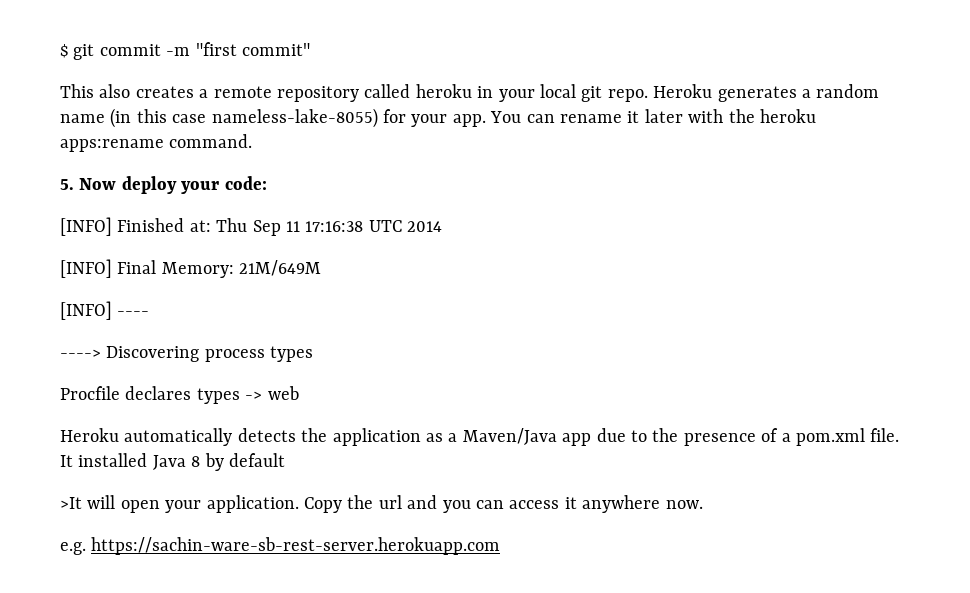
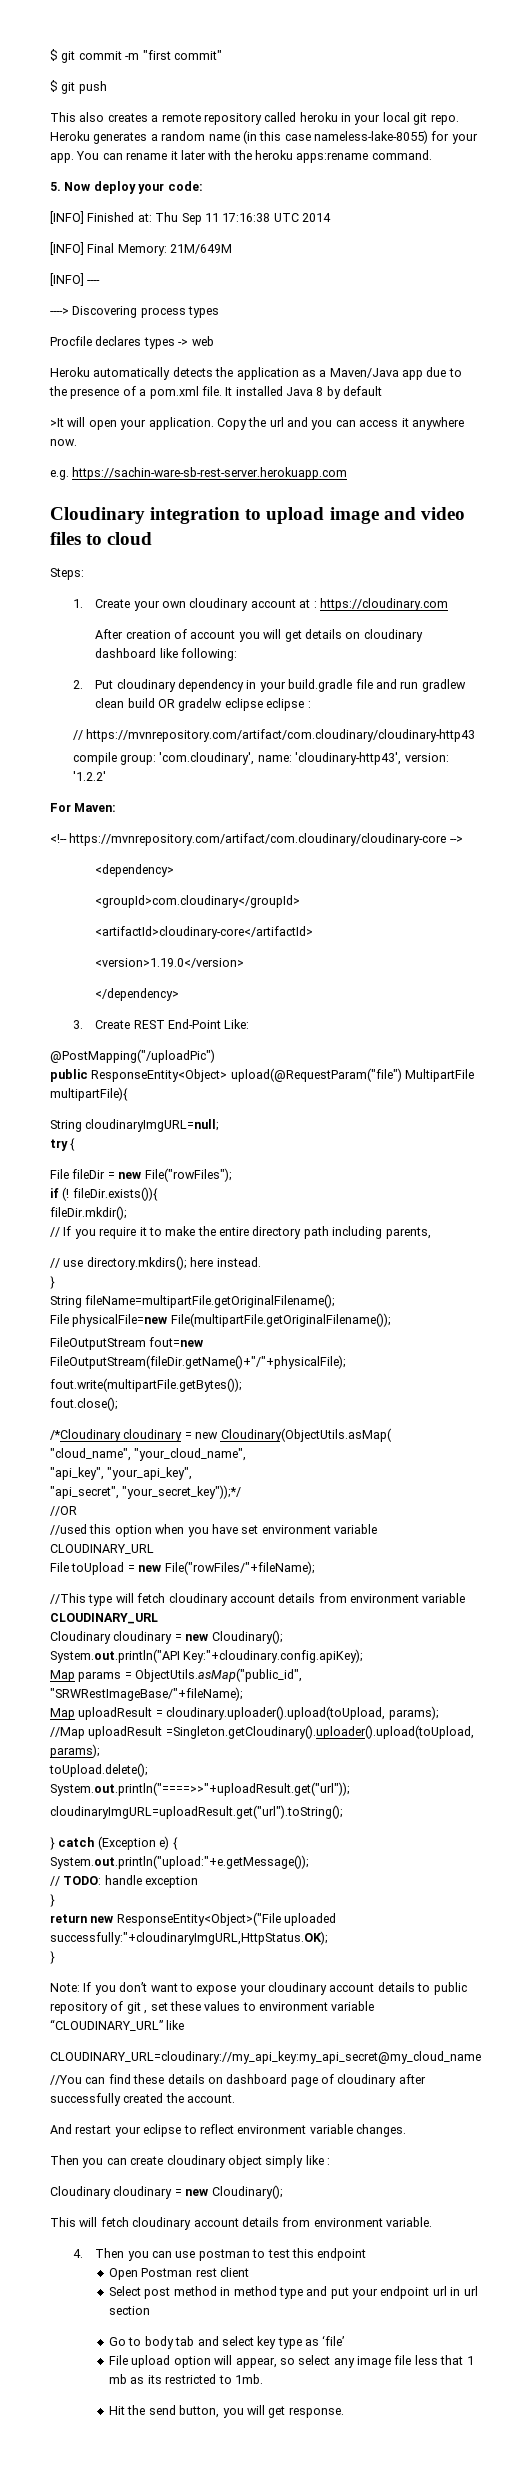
(310, 49) none -> [50,80,107,94] // $ git push
(501, 546) none -> [50,507,465,524] [50,532,153,545] [50,568,84,580] [72,598,448,611] [95,629,423,642] [95,648,238,661] [72,679,466,692] [95,698,311,711] [72,729,476,742] [72,752,449,765] [72,771,106,781] [50,803,117,812] [50,833,463,846] [95,864,175,877] [95,895,301,908] [95,926,314,939] [95,958,245,968] [95,988,180,1001] [72,1019,250,1029] [50,1049,215,1063] [50,1068,475,1082] [50,1087,128,1101] [50,1119,220,1132] [50,1138,76,1151] [50,1168,232,1182] [50,1187,158,1201] [50,1206,127,1220] [50,1226,431,1239] [50,1256,261,1270] [50,1276,55,1289] [50,1294,336,1308] [50,1313,391,1327] [50,1337,204,1350] [50,1355,346,1369] [50,1378,242,1392] [50,1397,118,1411] [50,1428,392,1442] [50,1448,247,1461] [50,1467,193,1480] [50,1485,242,1499] [50,1506,77,1516] [50,1524,377,1537] [50,1544,154,1554] [50,1561,315,1575] [50,1593,466,1606] [50,1613,158,1624] [50,1630,283,1644] [50,1649,364,1663] [50,1668,303,1682] [50,1687,243,1701] [50,1706,439,1720] [50,1725,474,1739] [50,1744,100,1758] [49,1763,148,1777] [50,1782,350,1796] [50,1805,343,1819] [50,1836,178,1850] [50,1855,309,1869] [50,1875,199,1888] [50,1894,55,1907] [50,1912,337,1926] [50,1931,328,1945] [50,1951,55,1964] [50,1982,467,1995] [50,2001,375,2014] [50,2019,185,2031] [50,2051,481,2064] [50,2074,426,2087] [50,2093,236,2106] [50,2124,406,2137] [50,2155,330,2168] [50,2185,283,2199] [50,2217,432,2230] [72,2248,367,2261] [109,2267,250,2280] [109,2286,478,2299] [109,2306,151,2315] [109,2335,345,2349] [109,2355,474,2368] [109,2374,263,2384] [109,2405,344,2418] // Cloudinary integration to upload image and video files to cloud // Steps: // 1. Create your own cloudinary account at : https://cloudinary.com // After creation of account you will get details on cloudinary dashboard like following: // 2. Put cloudinary dependency in your build.gradle file and run gradlew clean build OR gradelw eclipse eclipse : // // https://mvnrepository.com/artifact/com.cloudinary/cloudinary-http43 // compile group: 'com.cloudinary', name: 'cloudinary-http43', version: '1.2.2' // For Maven: // <!-- https://mvnrepository.com/artifact/com.cloudinary/cloudinary-core --> // <dependency> // <groupId>com.cloudinary</groupId> // <artifactId>cloudinary-core</artifactId> // <version>1.19.0</version> // </dependency> // 3. Create REST End-Point Like: // @PostMapping("/uploadPic") // public ResponseEntity<Object> upload(@RequestParam("file") MultipartFile multipartFile){ // String cloudinaryImgURL=null; // try { // File fileDir = new File("rowFiles"); // if (! fileDir.exists()){ // fileDir.mkdir(); // // If you require it to make the entire directory path including parents, // // use directory.mkdirs(); here instead. // } // String fileName=multipartFile.getOriginalFilename(); // File physicalFile=new File(multipartFile.getOriginalFilename()); // FileOutputStream fout=new FileOutputStream(fileDir.getName()+"/"+physicalFile); // fout.write(multipartFile.getBytes()); // fout.close(); // /*Cloudinary cloudinary = new Cloudinary(ObjectUtils.asMap( // "cloud_name", "your_cloud_name", // "api_key", "your_api_key", // "api_secret", "your_secret_key"));*/ // //OR // //used this option when you have set environment variable CLOUDINARY_URL // File toUpload = new File("rowFiles/"+fileName); // //This type will fetch cloudinary account details from environment variable CLOUDINARY_URL // Cloudinary cloudinary = new Cloudinary(); // System.out.println("API Key:"+cloudinary.config.apiKey); // Map params = ObjectUtils.asMap("public_id", "SRWRestImageBase/"+fileName); // Map uploadResult = cloudinary.uploader().upload(toUpload, params); // //Map uploadResult =Singleton.getCloudinary().uploader().upload(toUpload, params); // toUpload.delete(); // System.out.println("====>>"+uploadResult.get("url")); // cloudinaryImgURL=uploadResult.get("url").toString(); // } catch (Exception e) { // System.out.println("upload:"+e.getMessage()); // // TODO: handle exception // } // return new ResponseEntity<Object>("File uploaded successfully:"+cloudinaryImgURL,HttpStatus.OK); // } // Note: If you don’t want to expose your cloudinary account details to public repository of git , set these values to environment variable “CLOUDINARY_URL” like // CLOUDINARY_URL=cloudinary://my_api_key:my_api_secret@my_cloud_name // //You can find these details on dashboard page of cloudinary after successfully created the account. // And restart your eclipse to reflect environment variable changes. // Then you can create cloudinary object simply like : // Cloudinary cloudinary = new Cloudinary(); // This will fetch cloudinary account details from environment variable. // 4. Then you can use postman to test this endpoint // Open Postman rest client // Select post method in method type and put your endpoint url in url section // Go to body tab and select key type as ‘file’ // File upload option will appear, so select any image file less that 1 mb as its restricted to 1mb. // Hit the send button, you will get response.

